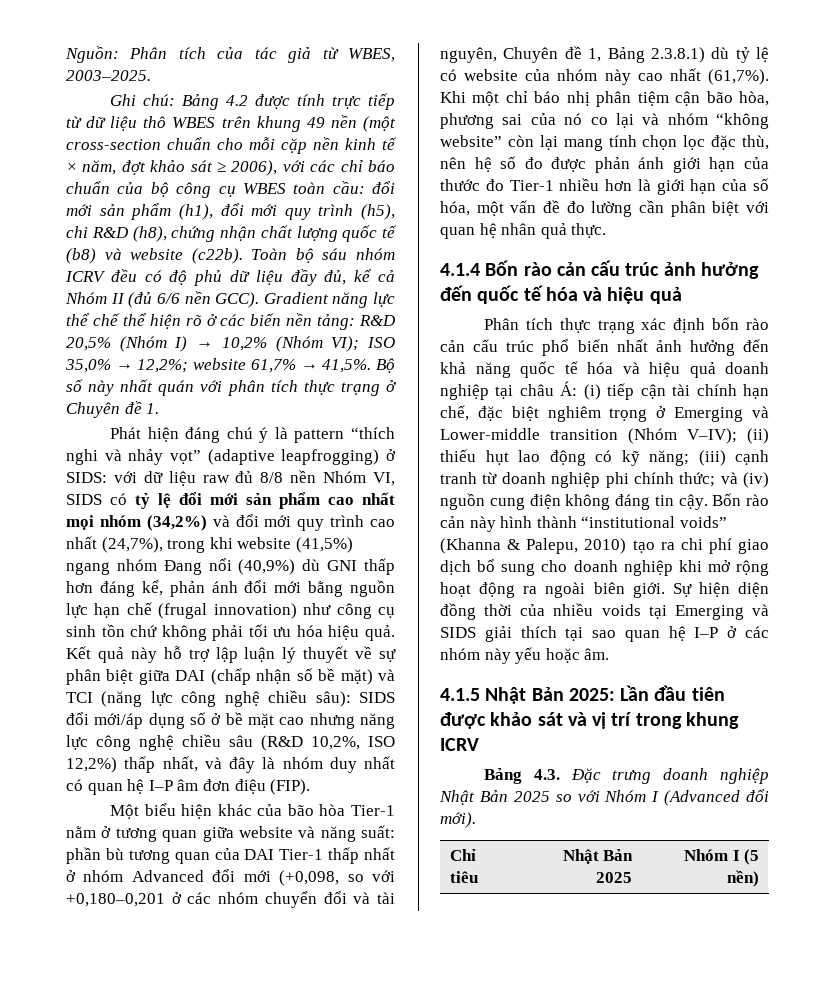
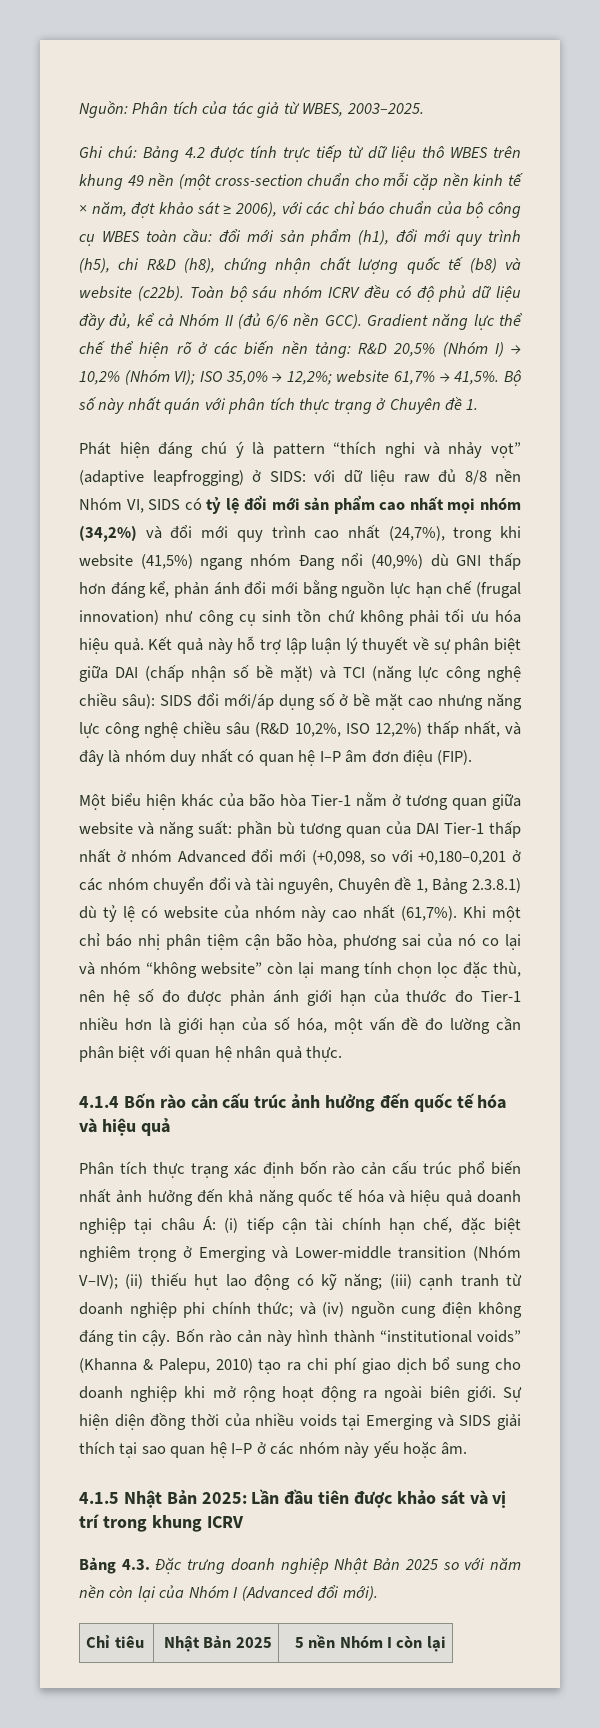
(600, 796) none -> [490,1557,522,1570] [79,1585,185,1602] năm nền còn lại của
[684,849,760,865] [727,870,760,887] Nhóm I (5 nền) -> [294,1635,446,1652] 5 nền Nhóm I còn lại

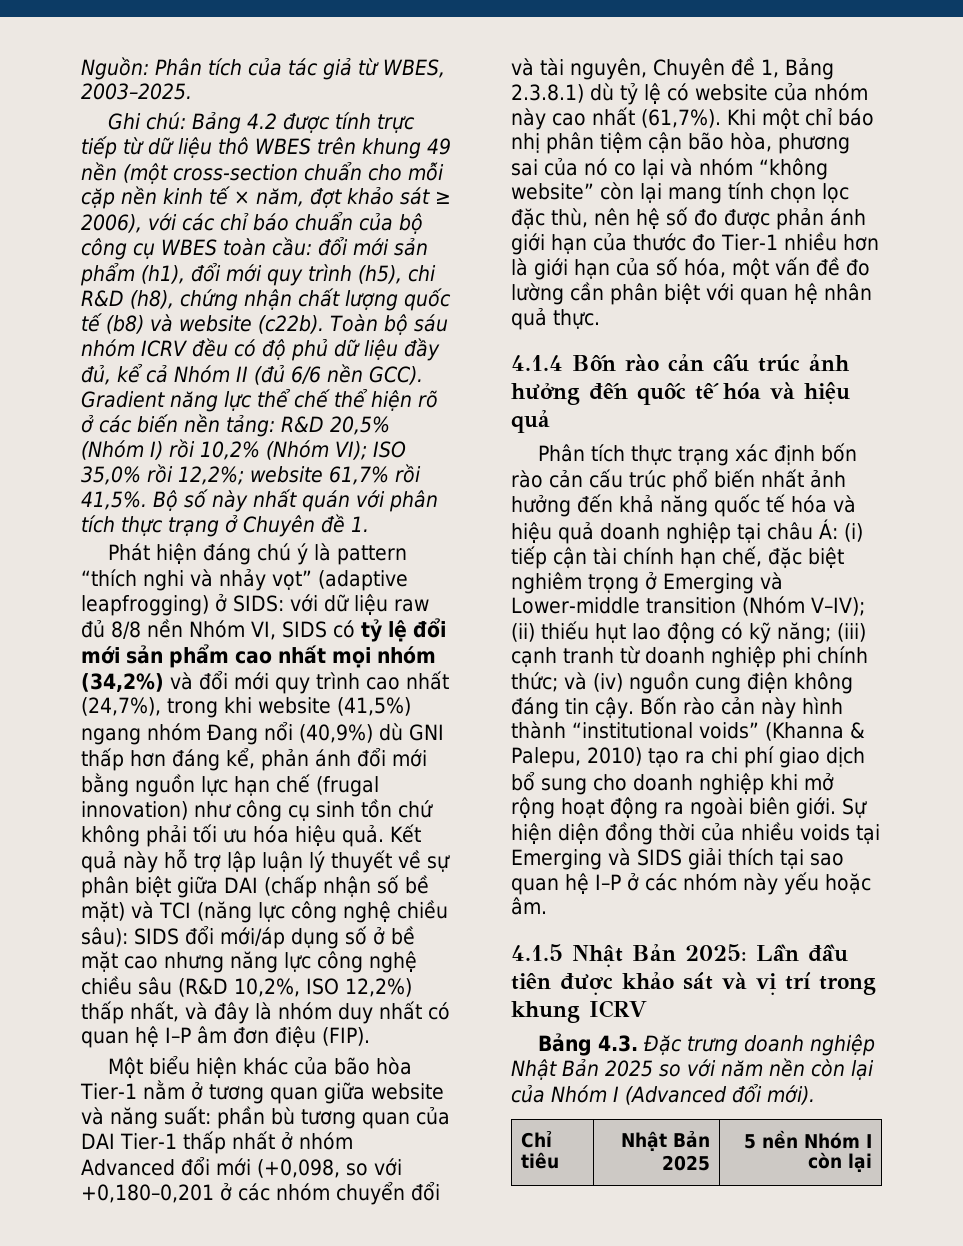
[510,345,521,354] → -> [169,439,195,458] rồi
[272,373,283,382] → -> [147,464,173,483] rồi
[439,373,450,382] → -> [395,464,421,483] rồi

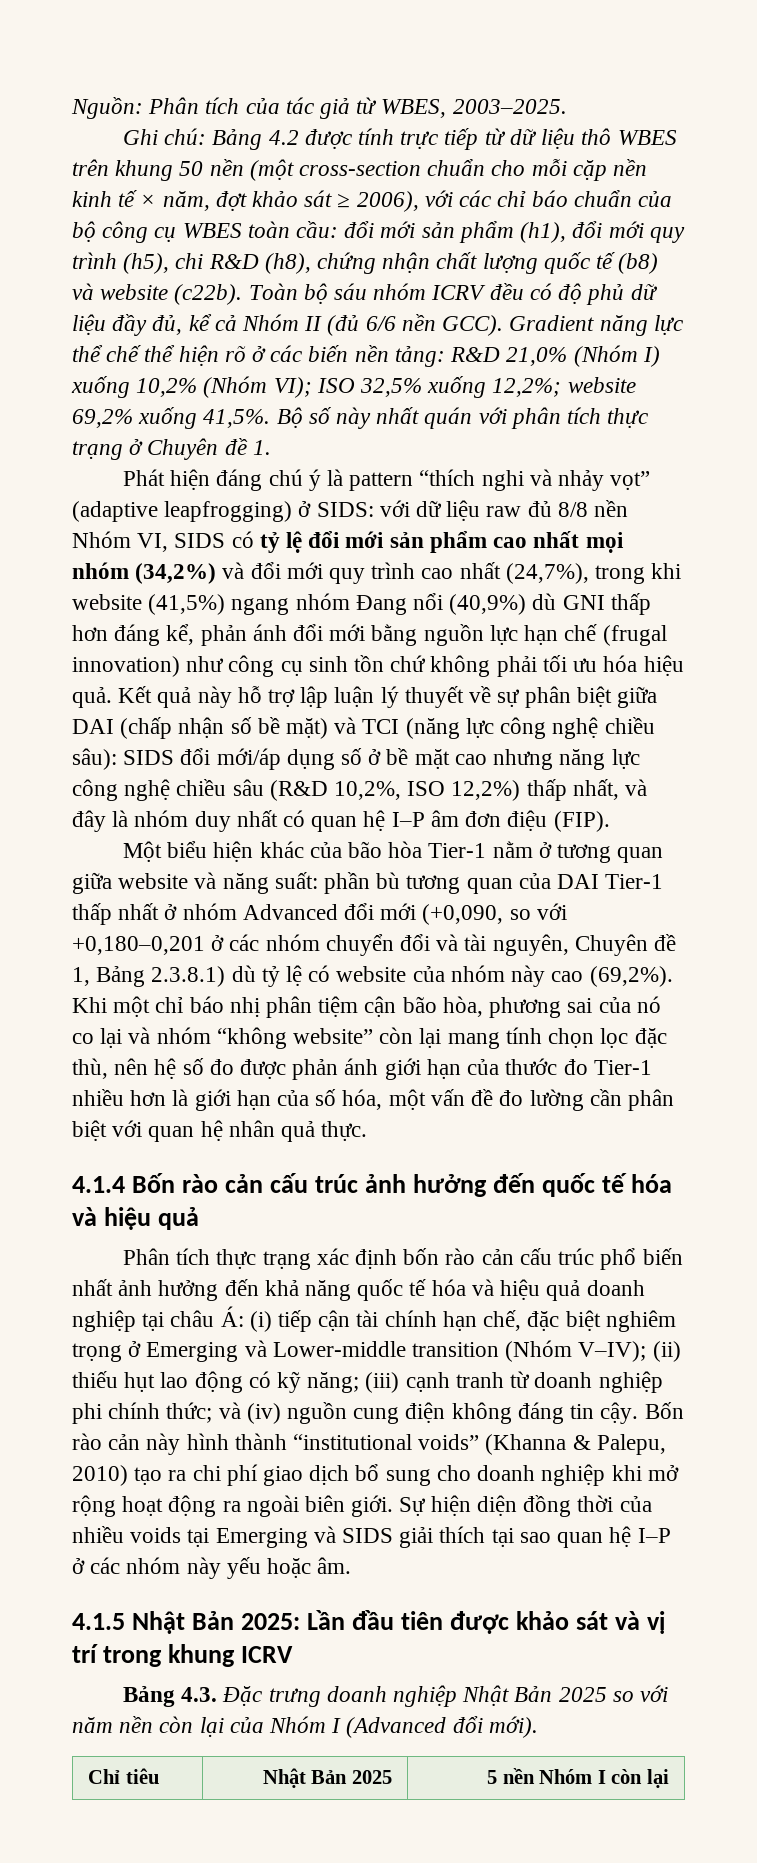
[427,138,451,155] 49 -> [179,161,204,176] 50
[330,416,390,435] 20,5% -> [506,347,568,366] 21,0%
[169,439,195,458] rồi -> [71,376,130,398] xuống
[81,464,421,485] 35,0% rồi 12,2%; website 61,7% rồi -> [360,376,636,398] [72,407,198,429] 32,5% xuống 12,2%; website 69,2% xuống
[257,1159,340,1178] (+0,098, -> [422,904,504,925] (+0,090,
[592,107,721,128] nhất (61,7%). -> [589,966,673,987] (69,2%).

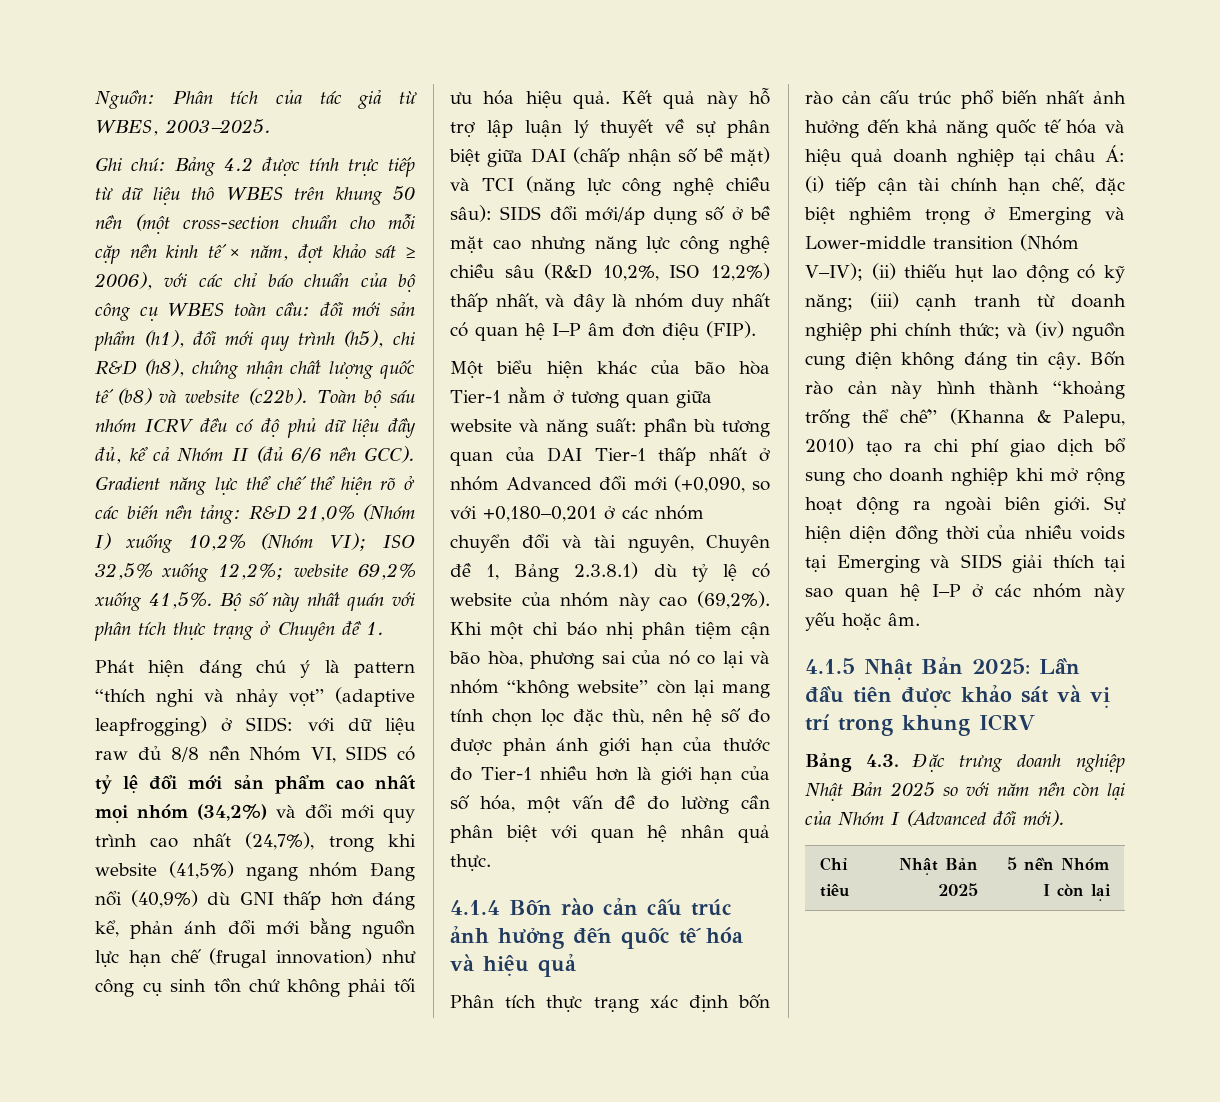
[293,1434,480,1450] “institutional voids” -> [1053,381,1125,399] [805,409,938,428] “khoảng trống thể chế”

